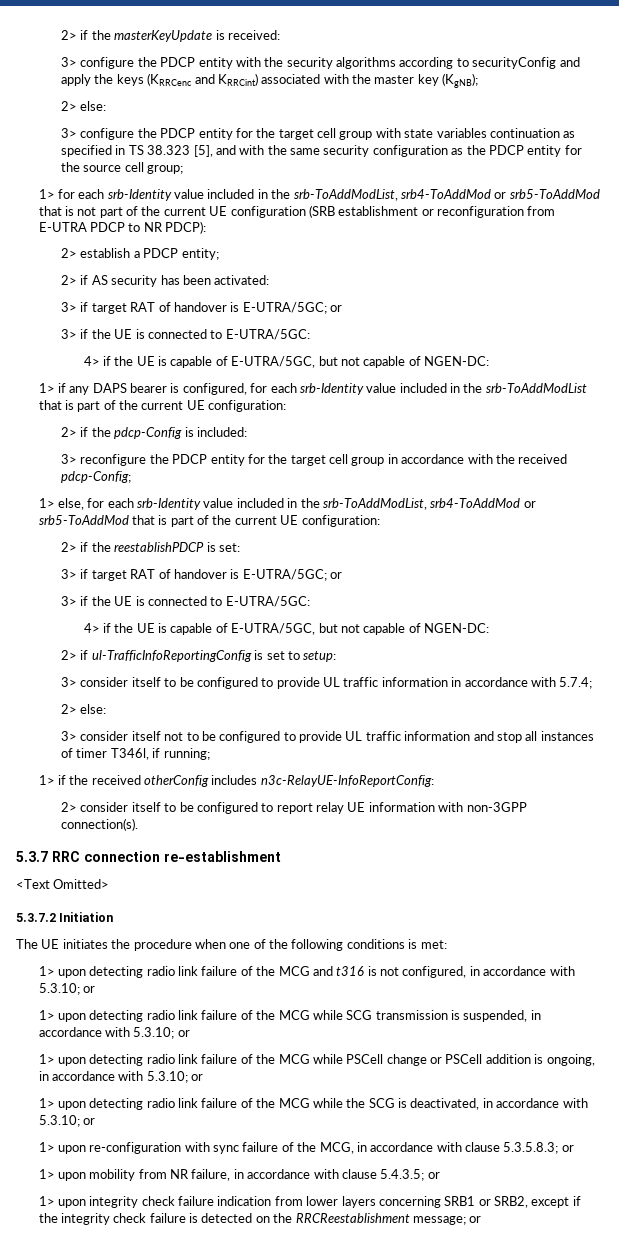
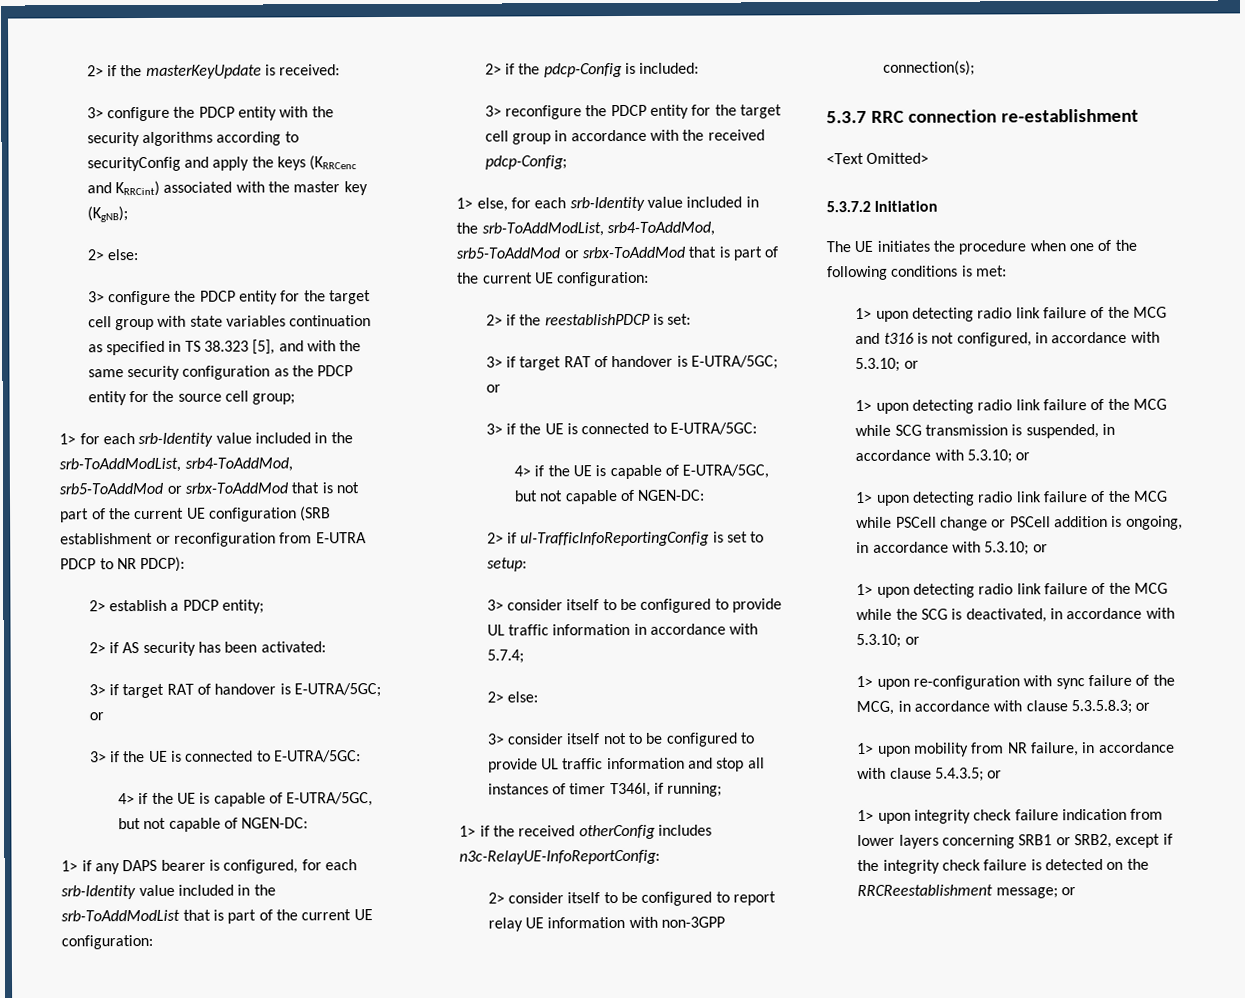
[400,189,600,199] srb4-ToAddMod or srb5-ToAddMod -> [184,457,293,472] [59,482,288,495] srb4-ToAddMod, srb5-ToAddMod or srbx-ToAddMod
[430,498,536,508] [38,515,129,525] srb4-ToAddMod or srb5-ToAddMod -> [606,221,715,237] [456,246,685,259] srb4-ToAddMod, srb5-ToAddMod or srbx-ToAddMod
[61,818,139,831] connection(s). -> [882,60,975,76] connection(s);

